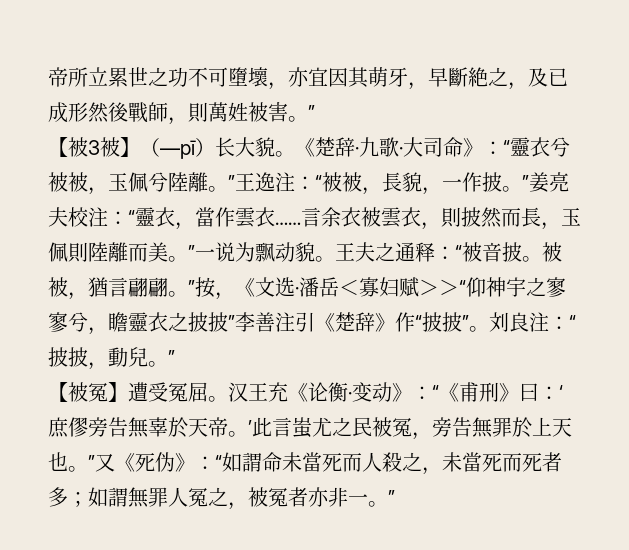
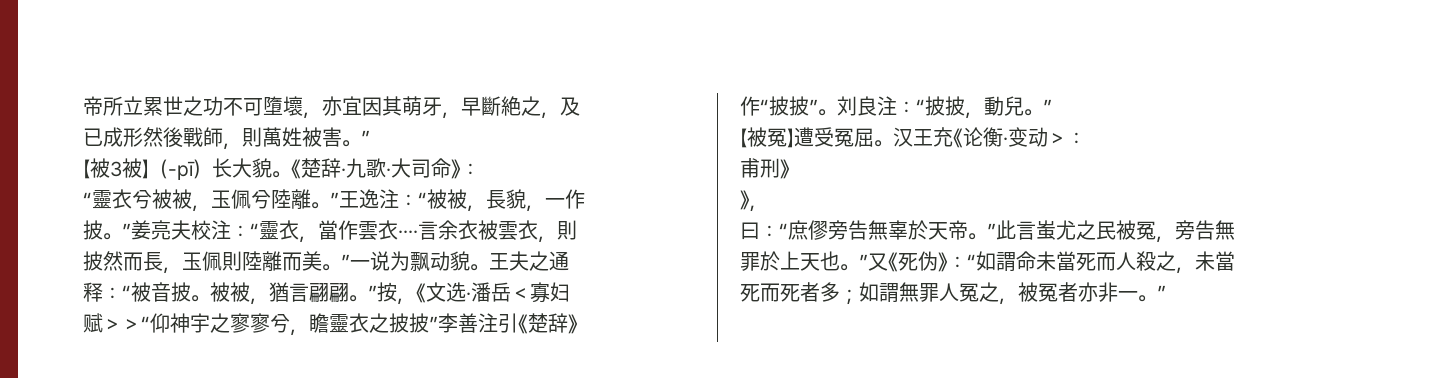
(548, 77) none -> (580, 106) //
[160,140,196,159] —pī -> [168,161,195,180] -pī
(503, 148) none -> (480, 169) //
(482, 182) none -> (585, 199) //
[275,222,301,225] …… -> [398,230,418,238] ····
(461, 217) none -> (577, 230) //
(415, 252) none -> (569, 261) //
(399, 287) none -> (570, 292) //
(395, 322) none -> (578, 324) //
[392,383,459,402] 》：“《 -> [1048,132,1086,145] ＞： //
[519,383,563,402] 曰：‘ -> [740,190,755,212] [740,222,788,240] // 》, // 曰：“
[248,420,252,435] ’ -> [987,223,996,238] ”
(493, 427) none -> (1235, 230) //
(482, 462) none -> (1235, 261) //

